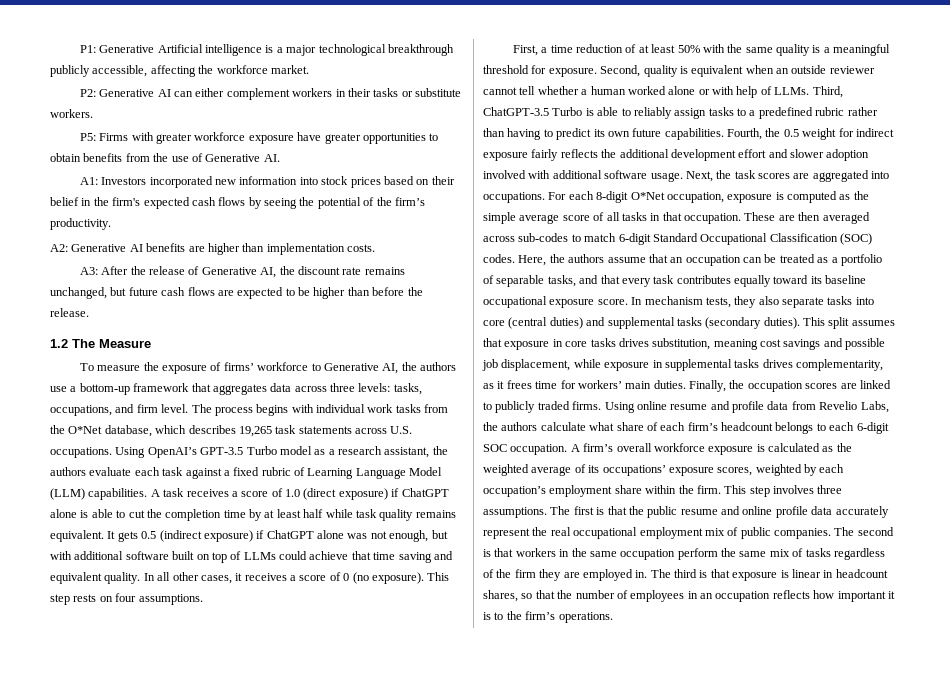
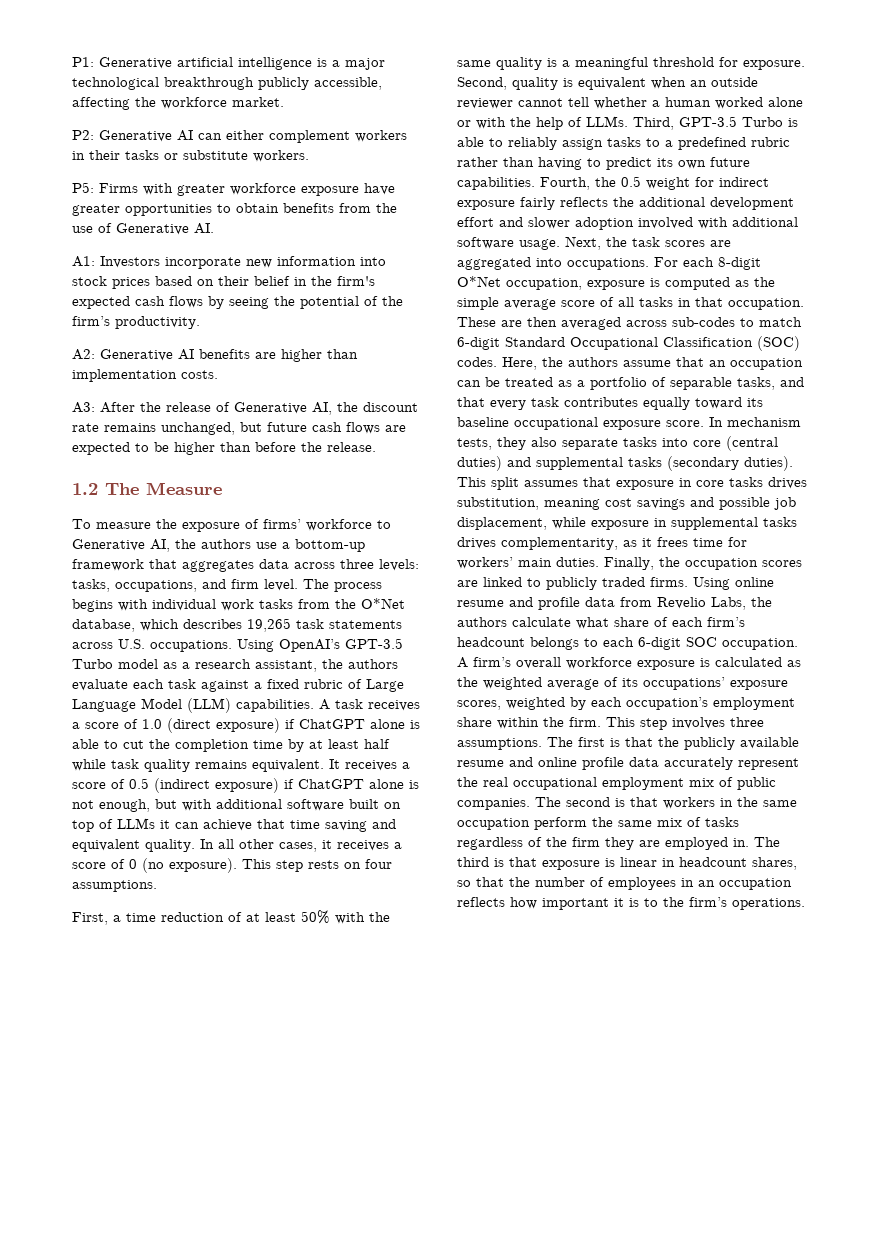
[157,44,203,53] Artificial -> [177,57,233,67] artificial
[149,176,213,188] incorporated -> [165,257,241,269] incorporate
[307,468,354,479] Learning -> [366,679,404,692] Large
[117,531,138,542] gets -> [345,760,410,771] [72,779,125,789] receives a score of
[347,533,368,539] was -> [409,780,419,789] is
[279,551,307,560] could -> [160,820,199,829] it can
(734, 90) none -> [510,117,531,127] the
[483,107,549,116] ChatGPT-3.5 -> [679,116,737,127] GPT-3.5
[647,506,678,518] public -> [684,737,799,750] publicly available

